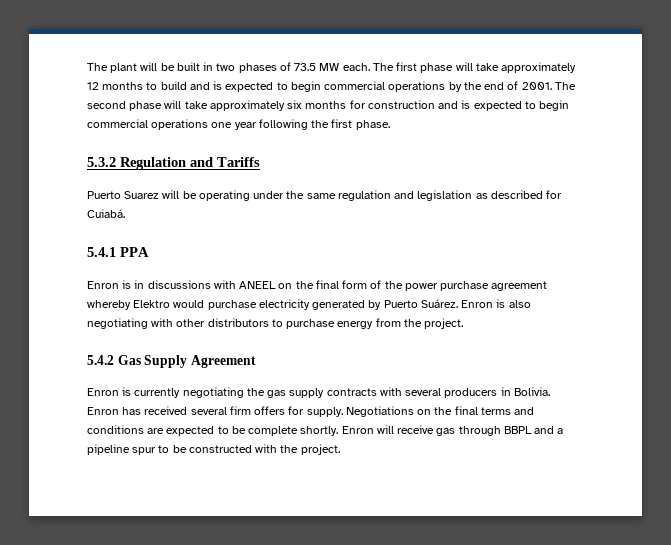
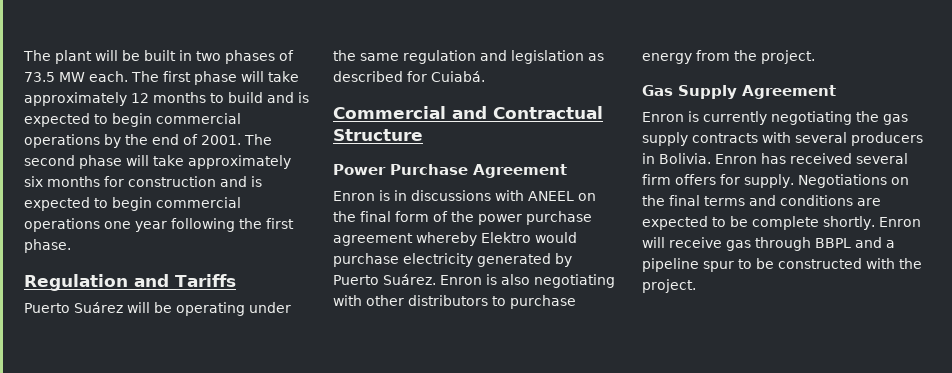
[87,157,116,167] 5.3.2 -> (71, 246) none
[124,191,160,199] Suarez -> [74,302,123,313] Suárez
[87,247,149,257] 5.4.1 PPA -> [333,106,603,119] [333,129,423,141] [333,164,567,178] Commercial and Contractual Structure // Power Purchase Agreement
[87,355,114,365] 5.4.2 -> (815, 57) none

